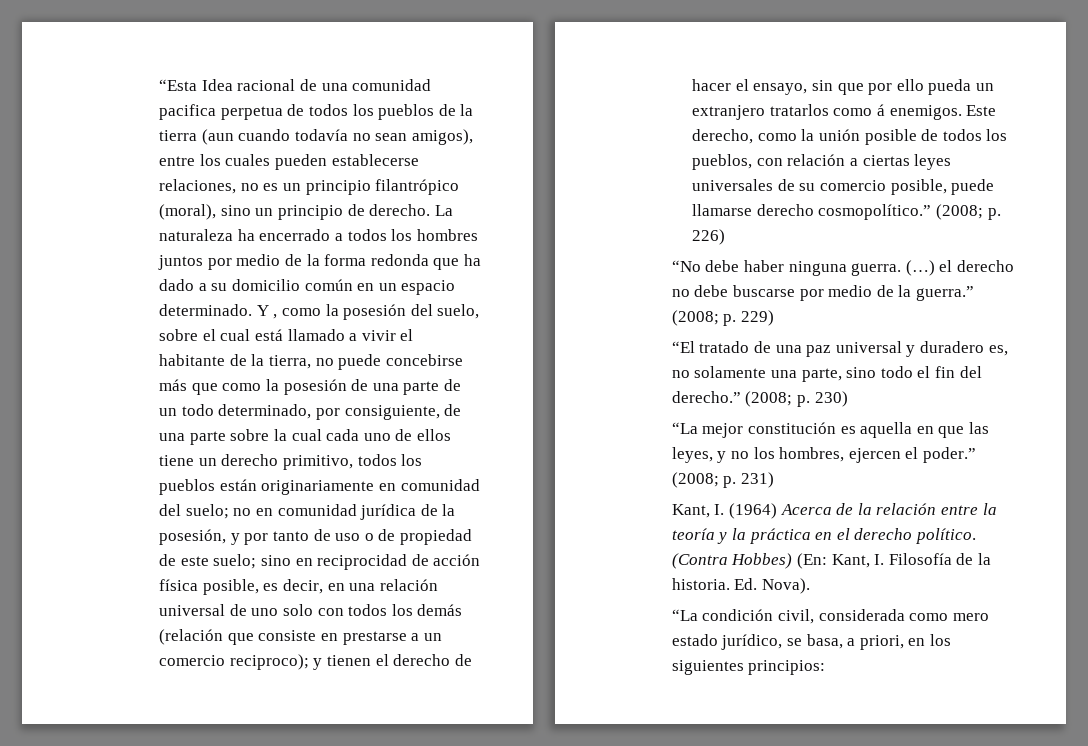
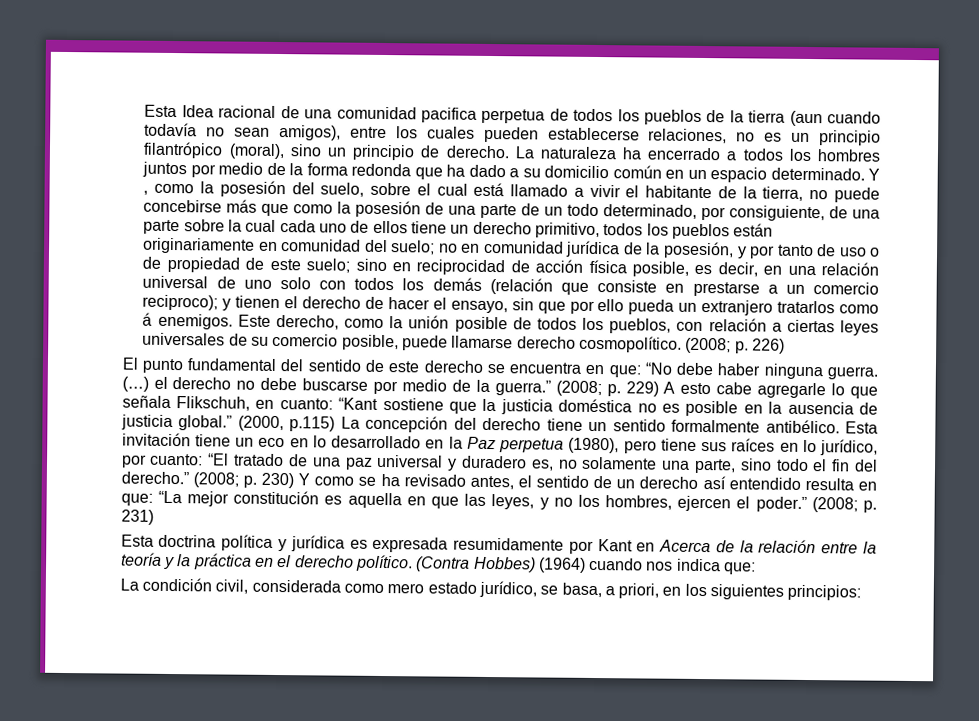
[159,79,198,91] “Esta -> [144,104,178,118] Esta
[818,204,932,220] cosmopolítico.” -> [579,335,683,353] cosmopolítico.
(726, 237) none -> [121,357,641,378] El punto fundamental del sentido de este derecho se encuentra en que:
(774, 318) // -> [663,381,878,399] [121,395,878,417] [120,414,878,434] [121,432,878,456] [120,453,204,468] A esto cabe agregarle lo que señala Flikschuh, en cuanto: “Kant sostiene que la justicia doméstica no es posible en la ausencia de justicia global.” (2000, p.115) La concepción del derecho tiene un sentido formalmente antibélico. Esta invitación tiene un eco en lo desarrollado en la Paz perpetua (1980), pero tiene sus raíces en lo jurídico, por cuanto:
(848, 399) // -> [298,473,877,491] [120,493,153,506] Y como se ha revisado antes, el sentido de un derecho así entendido resulta en que:
[671,503,777,519] Kant, I. (1964) -> [120,534,656,554] Esta doctrina política y jurídica es expresada resumidamente por Kant en
[796,553,991,569] [671,578,810,594] [671,609,698,621] (En: Kant, I. Filosofía de la historia. Ed. Nova). // “La -> [538,557,757,575] [119,578,139,591] (1964) cuando nos indica que: // La

